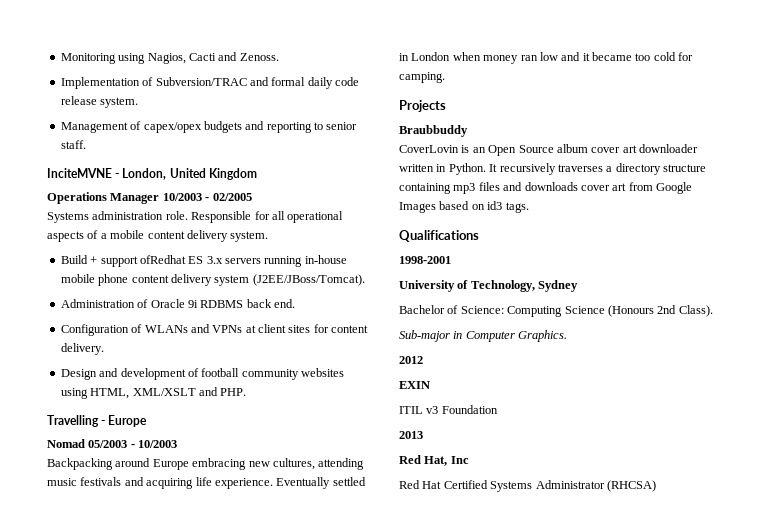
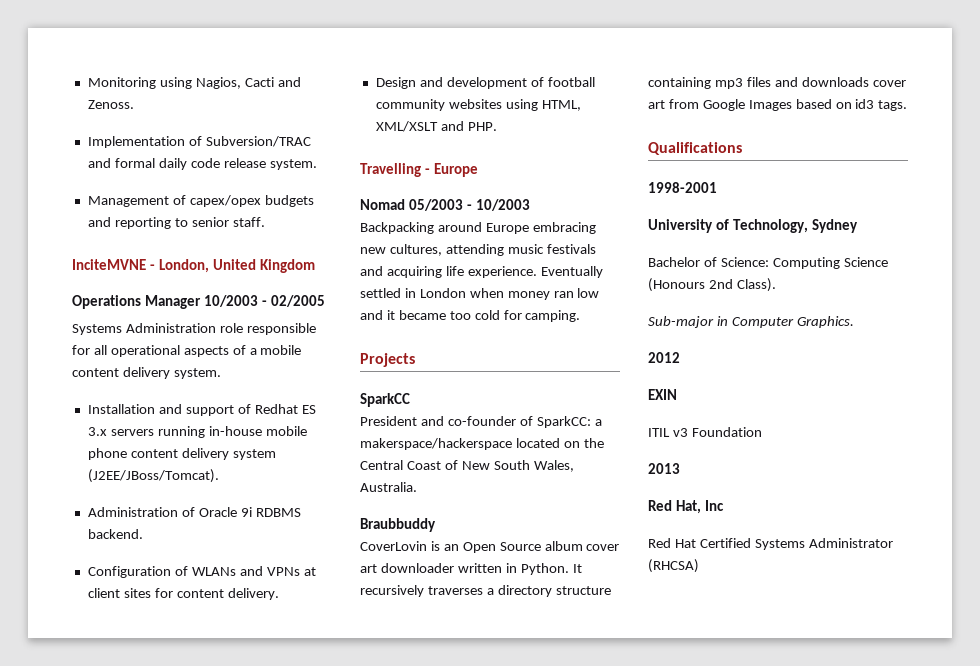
[92,211,252,223] administration role. Responsible -> [125,323,316,335] Administration role responsible
[60,255,186,267] Build + support ofRedhat -> [87,404,298,416] Installation and support of Redhat
[246,299,295,308] back end. -> [87,529,143,539] backend.
(446, 106) none -> [360,393,410,407] [360,416,602,428] [360,438,604,450] [360,460,574,472] [360,482,417,492] // SparkCC // President and co-founder of SparkCC: a makerspace/hackerspace located on the Central Coast of New South Wales, Australia.

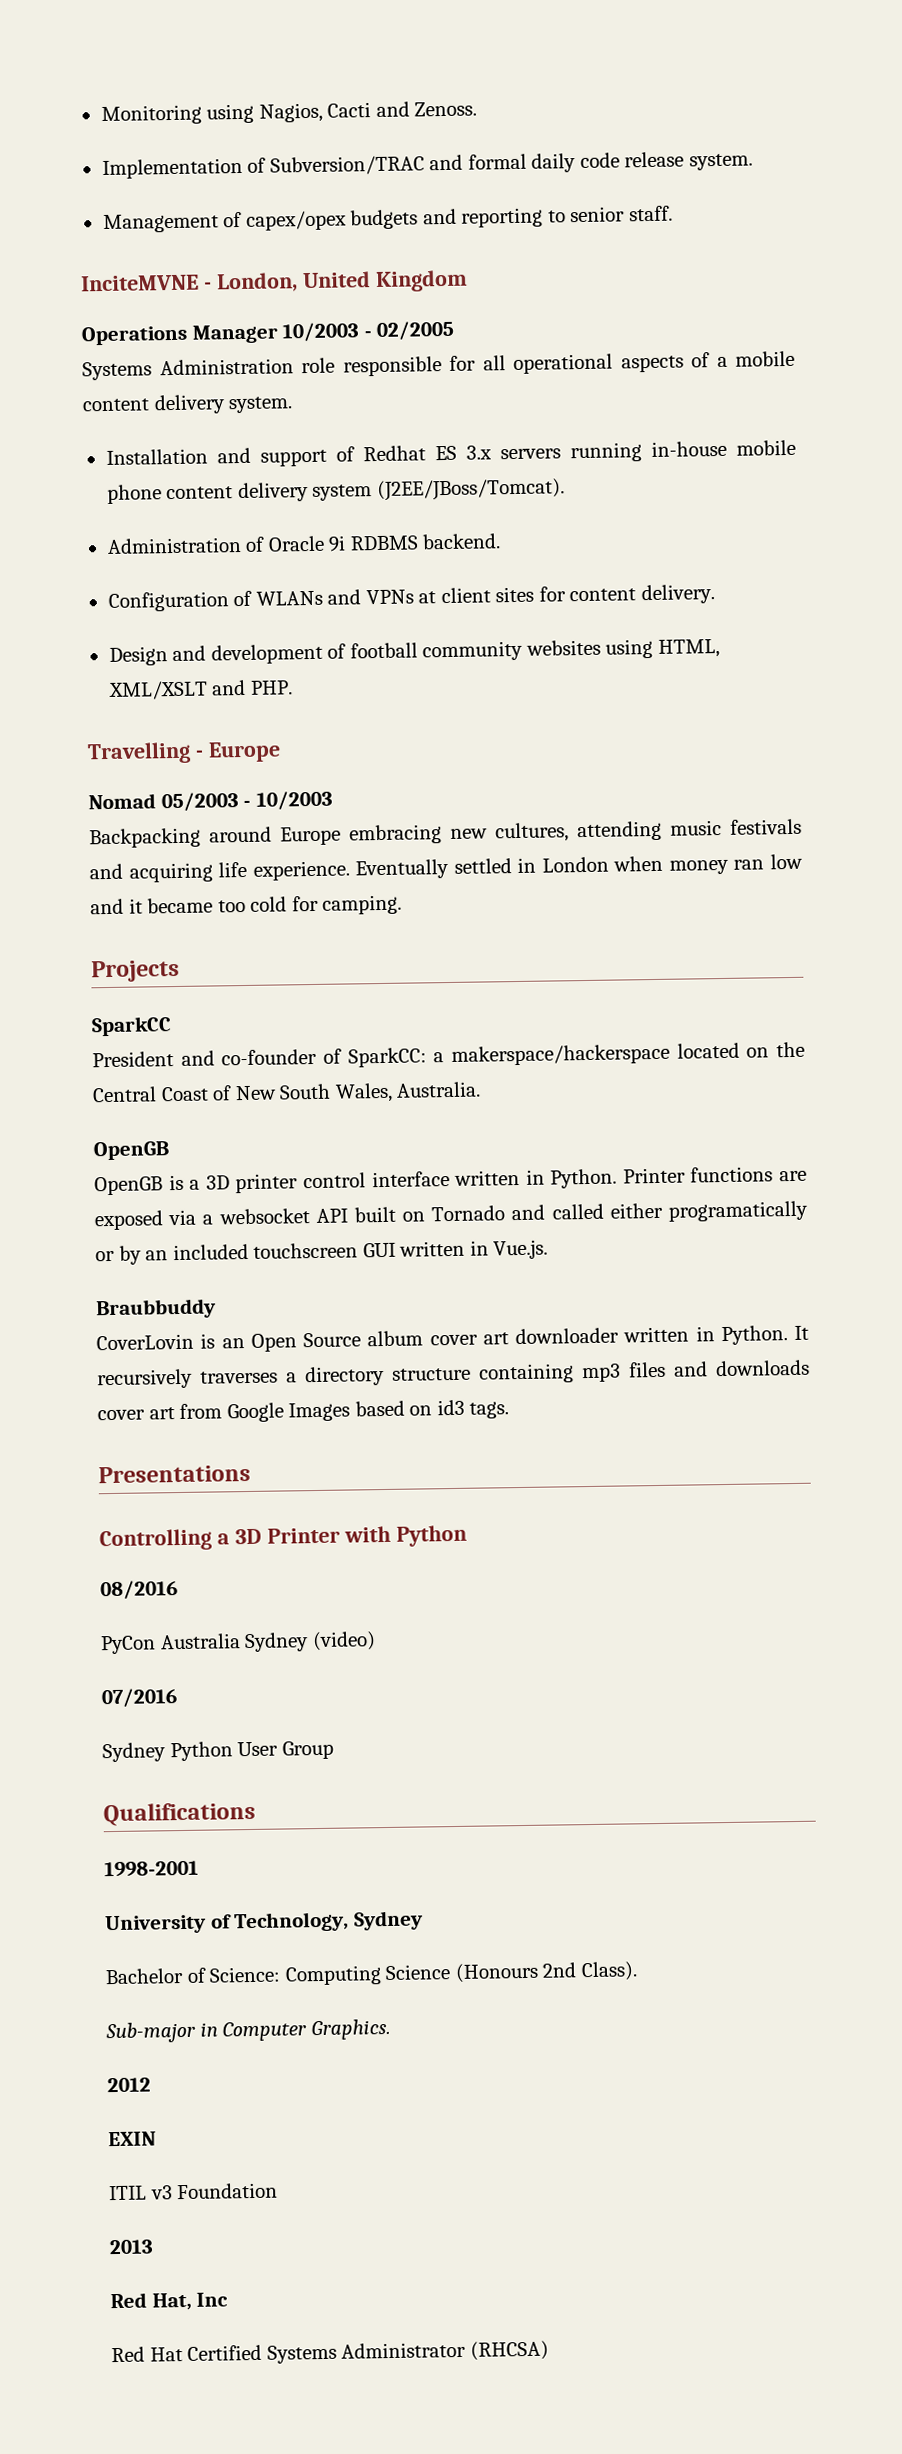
(417, 487) none -> [93,1141,169,1161] [94,1166,808,1196] [94,1200,808,1231] [95,1239,549,1265] // OpenGB // OpenGB is a 3D printer control interface written in Python. Printer functions are exposed via a websocket API built on Tornado and called either programatically or by an included touchscreen GUI written in Vue.js.
(908, 105) none -> [98,1464,251,1484] [99,1524,467,1552] [100,1580,178,1600] [100,1631,376,1655] [101,1688,177,1708] [102,1740,334,1763] // Presentations // Controlling a 3D Printer with Python // 08/2016 // PyCon Australia Sydney (video) // 07/2016 // Sydney Python User Group

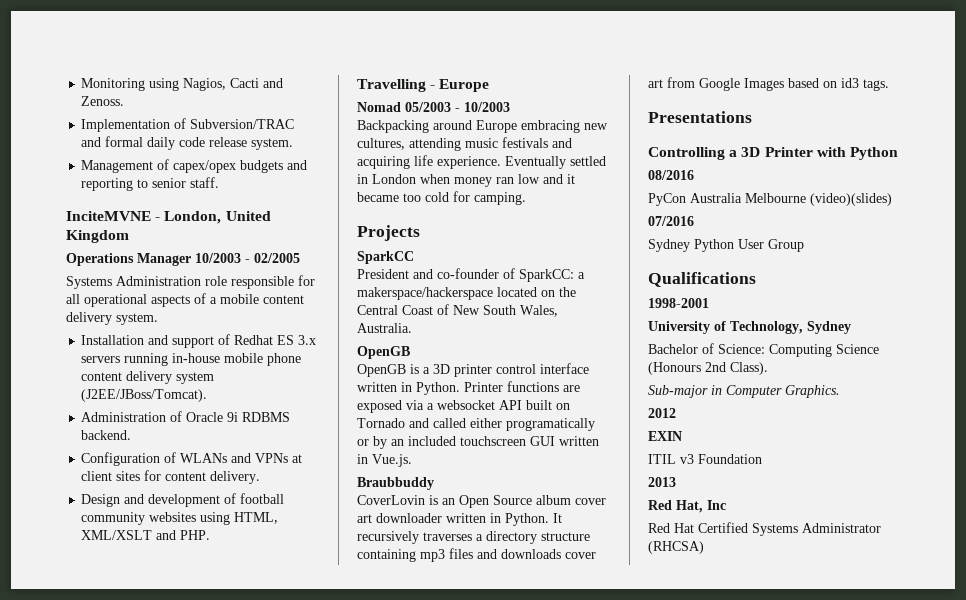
[244,1631,376,1653] Sydney (video) -> [745,193,892,206] Melbourne (video)(slides)

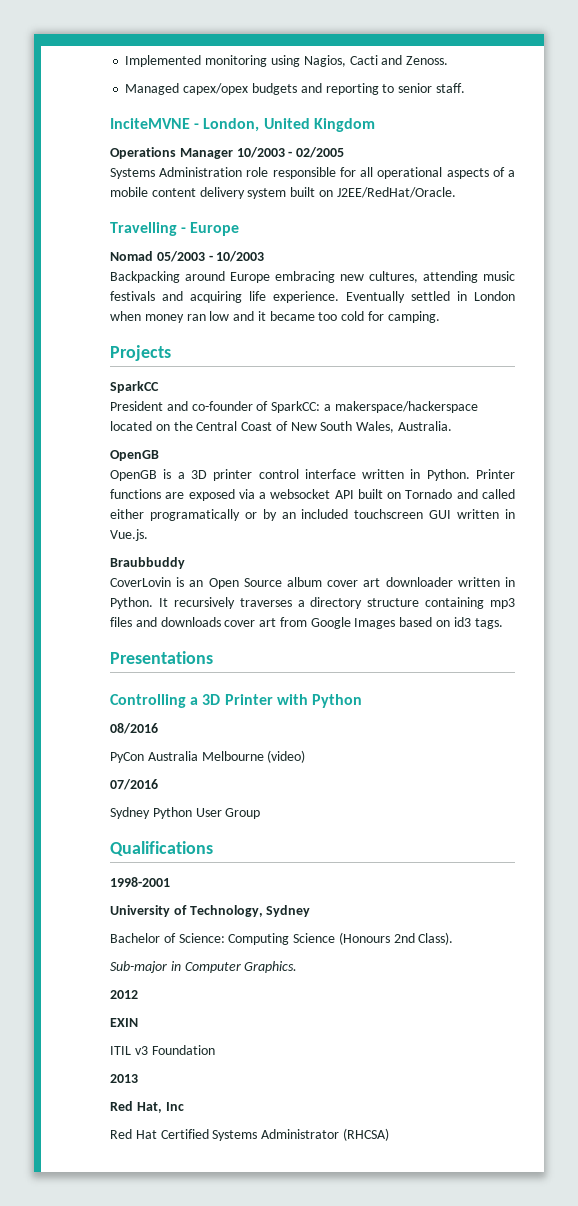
[81,78,146,91] Monitoring -> [125,55,268,67] Implemented monitoring
[81,118,295,132] [81,136,294,150] [81,159,170,173] Implementation of Subversion/TRAC and formal daily code release system. // Management of -> [125,83,180,95] Managed
[116,313,158,325] [81,334,317,348] [81,353,302,366] [81,371,215,384] [81,389,208,402] [81,411,291,422] [81,430,132,440] [81,452,303,466] [81,470,261,484] [81,493,285,507] [81,512,279,525] [81,530,211,540] system. // Installation and support of Redhat ES 3.x servers running in-house mobile phone content delivery system (J2EE/JBoss/Tomcat). // Administration of Oracle 9i RDBMS backend. // Configuration of WLANs and VPNs at client sites for content delivery. // Design and development of football community websites using HTML, XML/XSLT and PHP. -> [247,187,456,199] system built on J2EE/RedHat/Oracle.
[810,193,892,206] (video)(slides) -> [267,750,306,763] (video)

